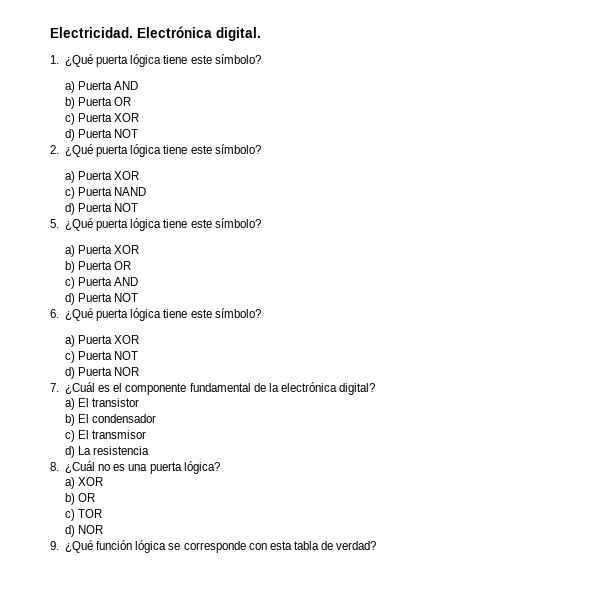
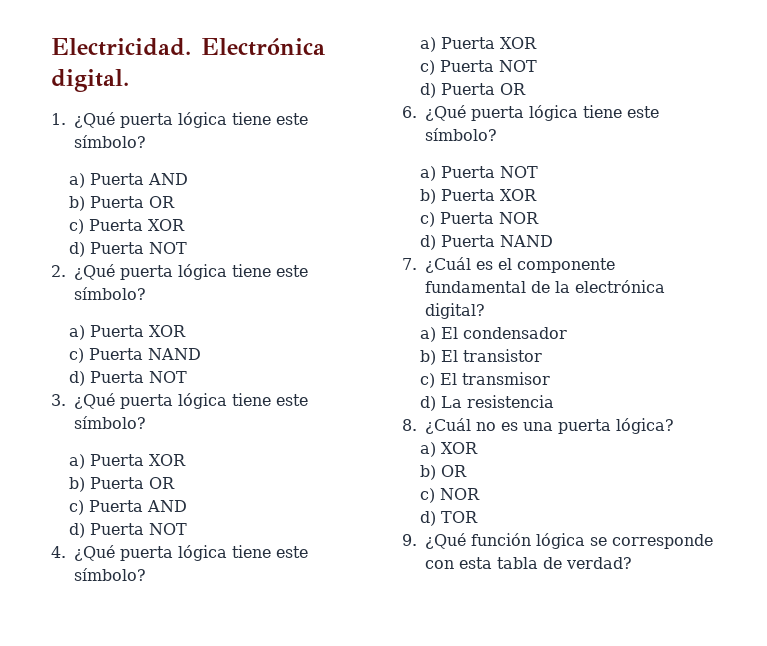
[50,219,59,228] 5. -> [51,394,66,406] 3.
[50,309,59,318] 6. -> [51,546,66,558] 4.
[114,367,140,376] NOR -> [500,83,527,95] [402,105,659,121] [425,128,497,141] [420,166,539,181] [420,189,538,204] [420,212,540,227] [420,235,554,250] OR // 6. ¿Qué puerta lógica tiene este símbolo? // a) Puerta NOT // b) Puerta XOR // c) Puerta NOR // d) Puerta NAND
[92,398,140,407] transistor -> [463,327,568,339] condensador
[92,414,157,423] condensador -> [463,349,543,362] transistor
[78,509,103,518] [65,525,104,537] TOR // d) NOR -> [440,488,481,500] [420,511,479,526] NOR // d) TOR

